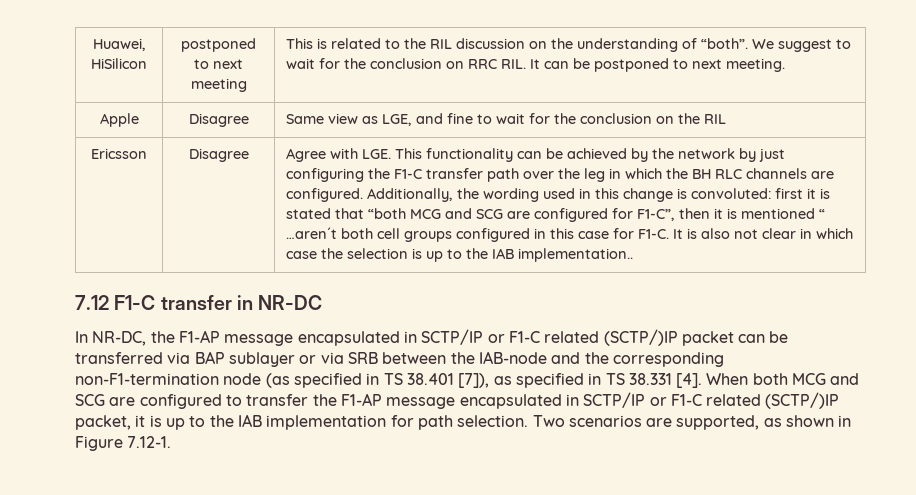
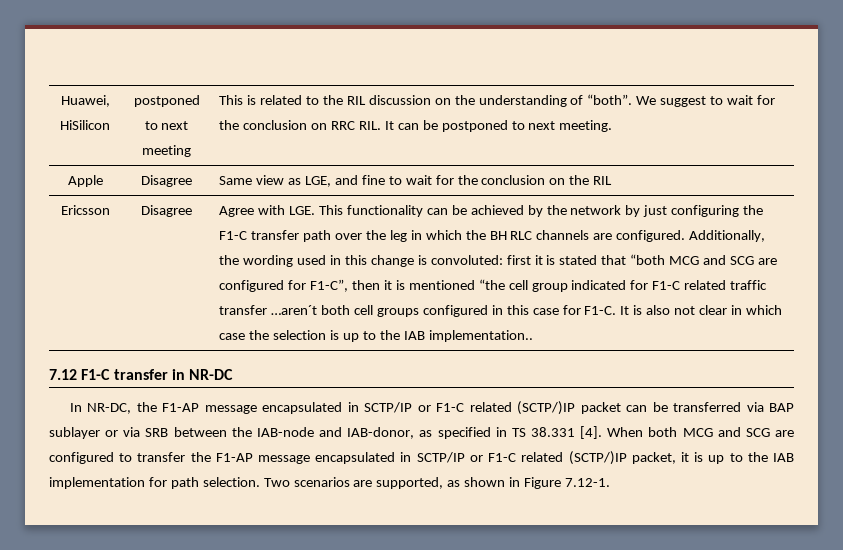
[819,209,826,219] “ -> [478,279,768,292] [219,305,268,315] “the cell group indicated for F1-C related traffic transfer
[584,352,724,367] [75,373,490,388] the corresponding non-F1-termination node (as specified in TS 38.401 [7]), -> [347,427,415,439] IAB-donor,

